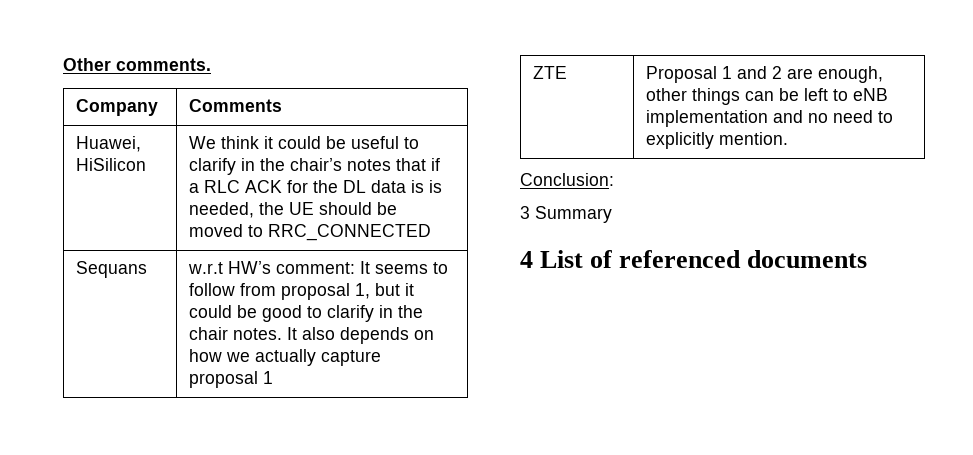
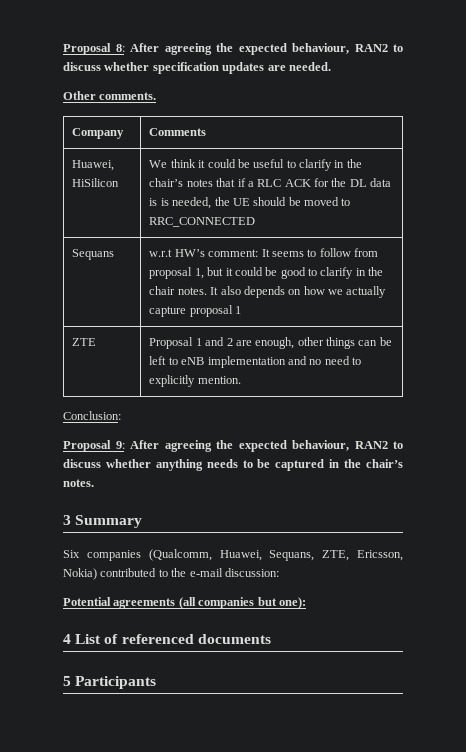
(63, 64) none -> [63,43,403,55] [63,62,331,74] Proposal 8: After agreeing the expected behaviour, RAN2 to discuss whether specification updates are needed. //
[520,206,612,223] 3 Summary -> [63,440,403,452] [63,459,404,471] [63,479,94,487] [63,515,143,528] [63,549,403,561] [63,568,279,580] [63,597,306,609] Proposal 9: After agreeing the expected behaviour, RAN2 to discuss whether anything needs to be captured in the chair’s notes. // 3 Summary // Six companies (Qualcomm, Huawei, Sequans, ZTE, Ericsson, Nokia) contributed to the e-mail discussion: // Potential agreements (all companies but one):
(868, 259) none -> [63,676,157,689] // 5 Participants

